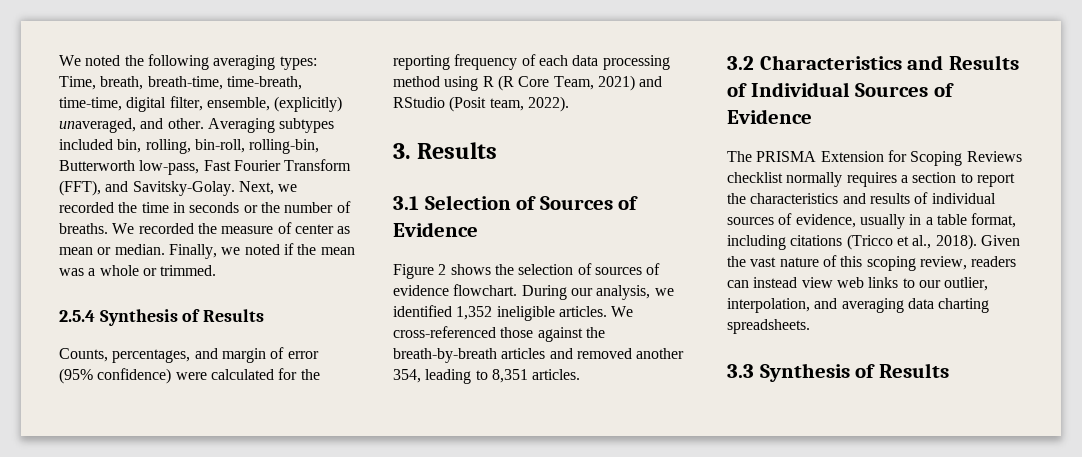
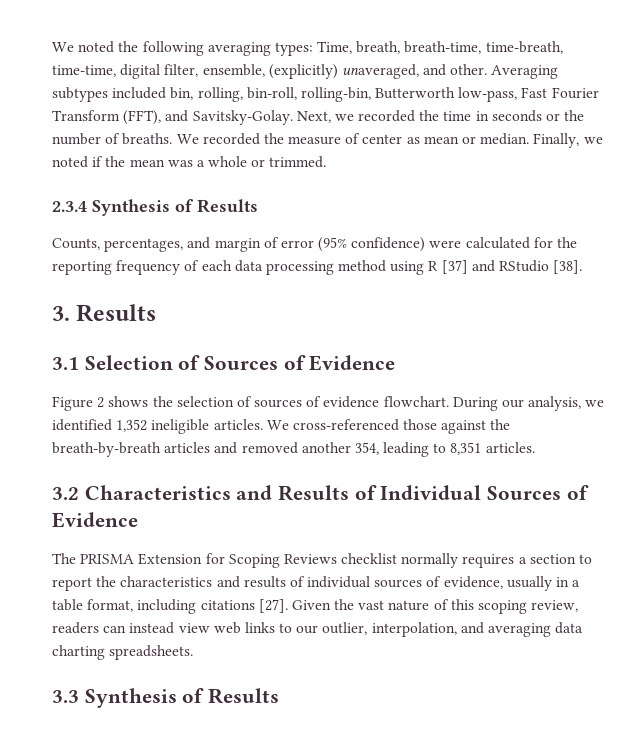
[59,310,95,322] 2.5.4 -> [52,201,87,212] 2.3.4
[497,75,663,91] [393,96,569,112] (R Core Team, 2021) and RStudio (Posit team, 2022). -> [441,260,583,274] [37] and RStudio [38].
[846,234,977,250] (Tricco et al., 2018). -> [258,599,288,613] [27].

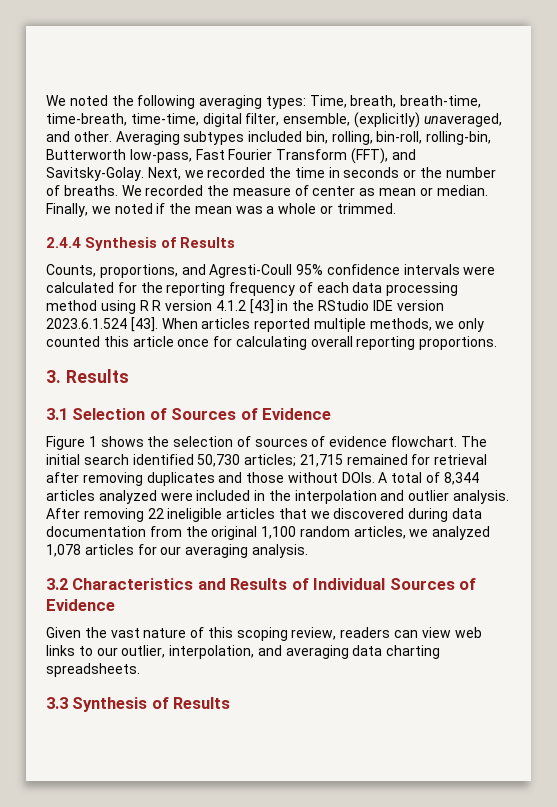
[52,201,87,212] 2.3.4 -> [46,237,81,248] 2.4.4
[104,237,426,252] percentages, and margin of error (95% confidence) -> [99,264,460,278] proportions, and Agresti-Coull 95% confidence intervals
[441,260,583,274] [37] and RStudio [38]. -> [152,299,444,314] [46,317,485,332] [46,336,498,350] R version 4.1.2 [43] in the RStudio IDE version 2023.6.1.524 [43]. When articles reported multiple methods, we only counted this article once for calculating overall reporting proportions.
[97,397,105,408] 2 -> [88,436,97,447] 1
[452,396,605,411] [52,419,511,434] [52,442,535,457] During our analysis, we identified 1,352 ineligible articles. We cross-referenced those against the breath-by-breath articles and removed another 354, leading to 8,351 articles. -> [460,436,487,447] [46,454,488,467] [46,472,479,486] [46,490,510,504] [46,508,483,522] [46,526,491,540] [46,544,308,558] The initial search identified 50,730 articles; 21,715 remained for retrieval after removing duplicates and those without DOIs. A total of 8,344 articles analyzed were included in the interpolation and outlier analysis. After removing 22 ineligible articles that we discovered during data documentation from the original 1,100 random articles, we analyzed 1,078 articles for our averaging analysis.
[52,553,593,568] [52,576,581,591] [52,599,288,614] The PRISMA Extension for Scoping Reviews checklist normally requires a section to report the characteristics and results of individual sources of evidence, usually in a table format, including citations [27]. -> (115, 605) none
[129,622,175,634] instead -> (419, 634) none

